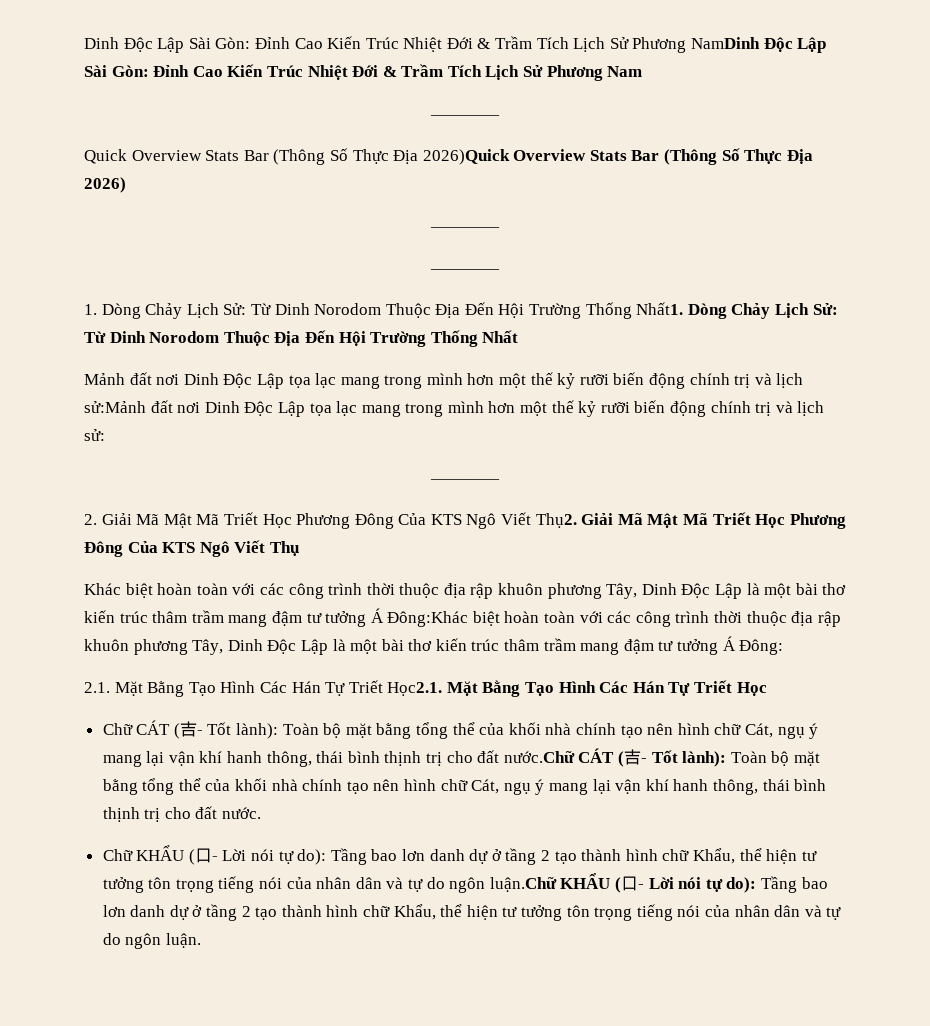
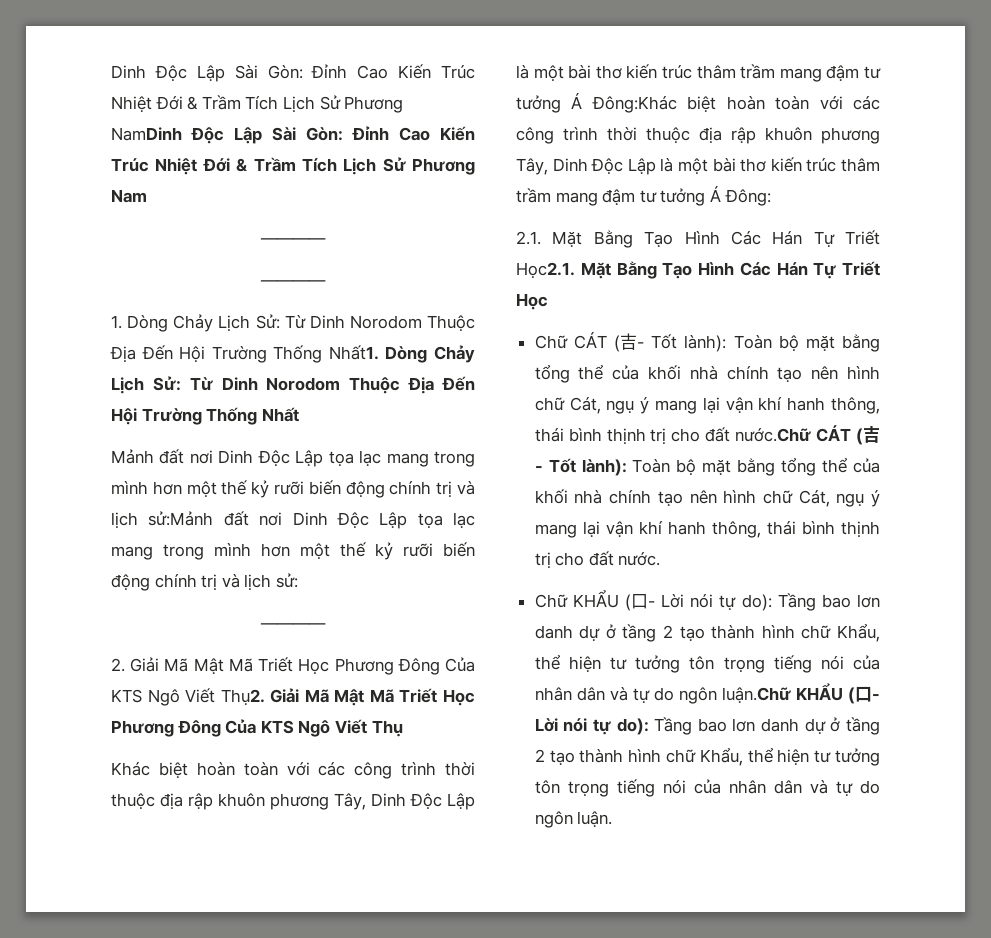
[84,148,813,165] [84,177,126,193] [430,227,500,231] // Quick Overview Stats Bar (Thông Số Thực Địa 2026)Quick Overview Stats Bar (Thông Số Thực Địa 2026) // ―――― -> (326, 241) none

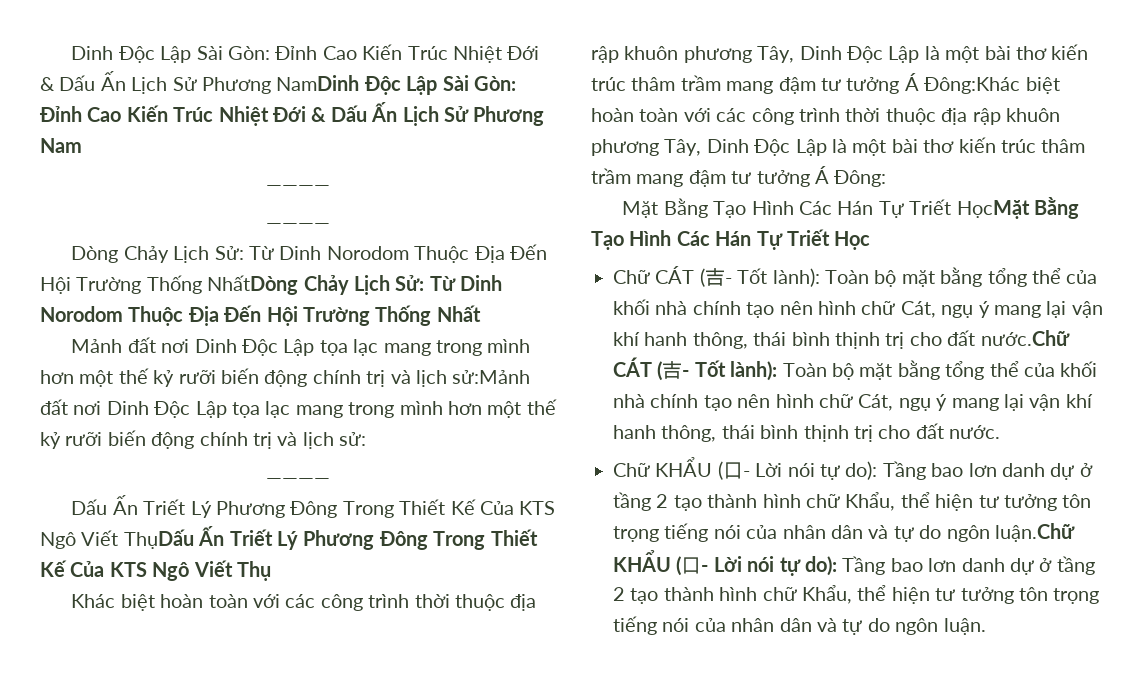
[201,95,279,110] Trầm Tích -> [59,71,126,91] Dấu Ấn
[253,157,337,172] Trầm Tích -> [330,102,398,122] Dấu Ấn
[111,315,122,329] 1. -> (330, 226) none
[328,345,428,363] Nhất1. Dòng -> [207,275,299,295] NhấtDòng
[111,657,475,675] [111,688,475,706] [111,720,221,737] 2. Giải Mã Mật Mã Triết Học Phương Đông Của KTS Ngô Viết Thụ2. Giải Mã Mật Mã Triết Học Phương Đông -> [71,495,556,518] [40,526,538,550] [40,560,67,577] Dấu Ấn Triết Lý Phương Đông Trong Thiết Kế Của KTS Ngô Viết ThụDấu Ấn Triết Lý Phương Đông Trong Thiết Kế
[516,230,880,248] [516,262,611,279] 2.1. Mặt Bằng Tạo Hình Các Hán Tự Triết Học2.1. Mặt -> [622,198,1030,219] Mặt Bằng Tạo Hình Các Hán Tự Triết HọcMặt

